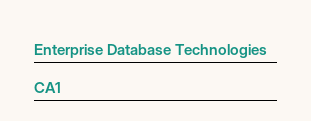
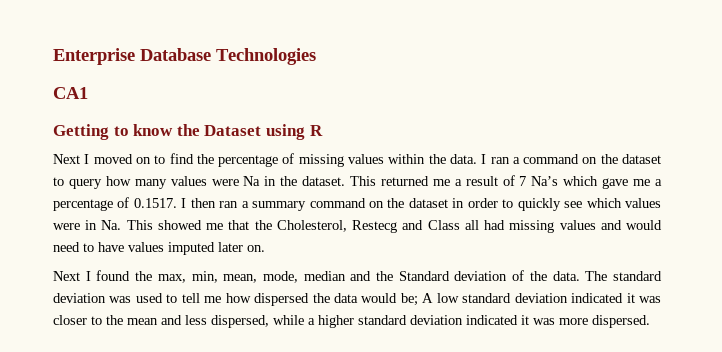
(61, 87) none -> [53,124,323,140] [53,153,661,167] [53,175,663,189] [53,197,662,211] [53,220,663,233] [53,242,265,255] [53,270,662,283] [53,293,662,306] [53,315,650,328] // Getting to know the Dataset using R // Next I moved on to find the percentage of missing values within the data. I ran a command on the dataset to query how many values were Na in the dataset. This returned me a result of 7 Na’s which gave me a percentage of 0.1517. I then ran a summary command on the dataset in order to quickly see which values were in Na. This showed me that the Cholesterol, Restecg and Class all had missing values and would need to have values imputed later on. // Next I found the max, min, mean, mode, median and the Standard deviation of the data. The standard deviation was used to tell me how dispersed the data would be; A low standard deviation indicated it was closer to the mean and less dispersed, while a higher standard deviation indicated it was more dispersed.

